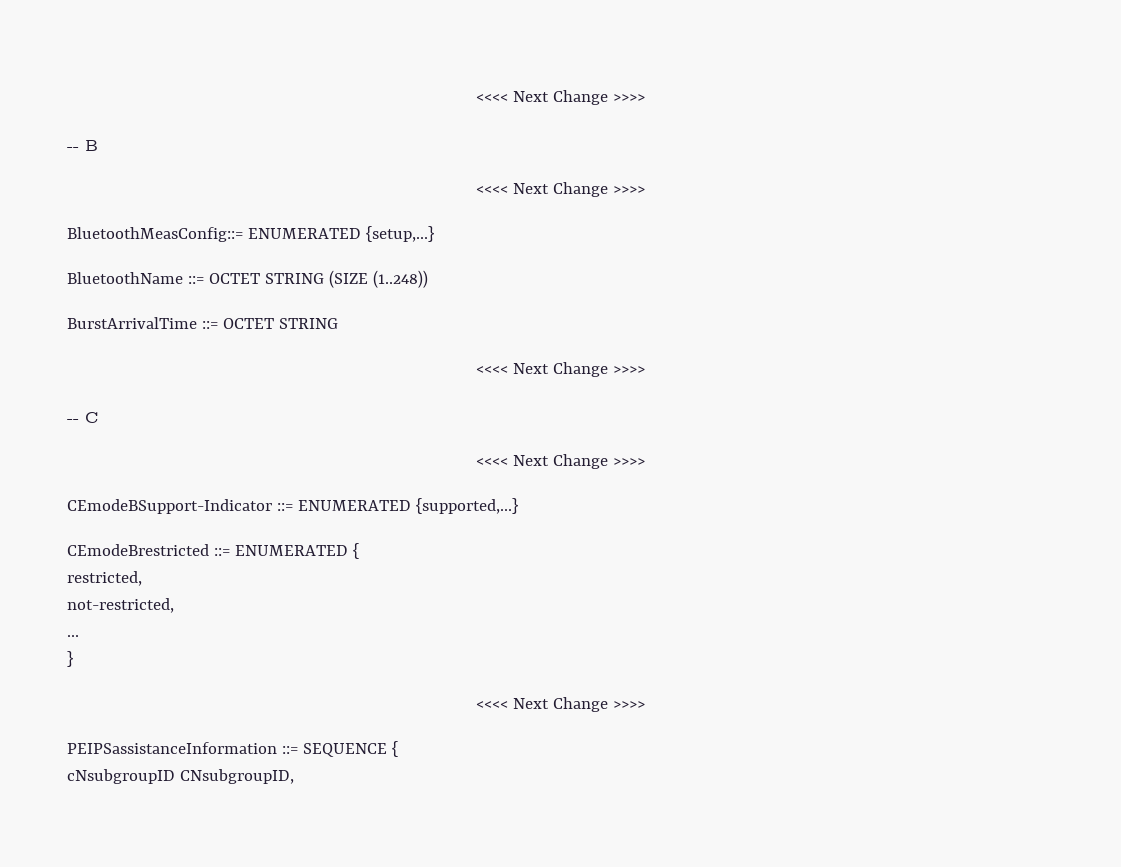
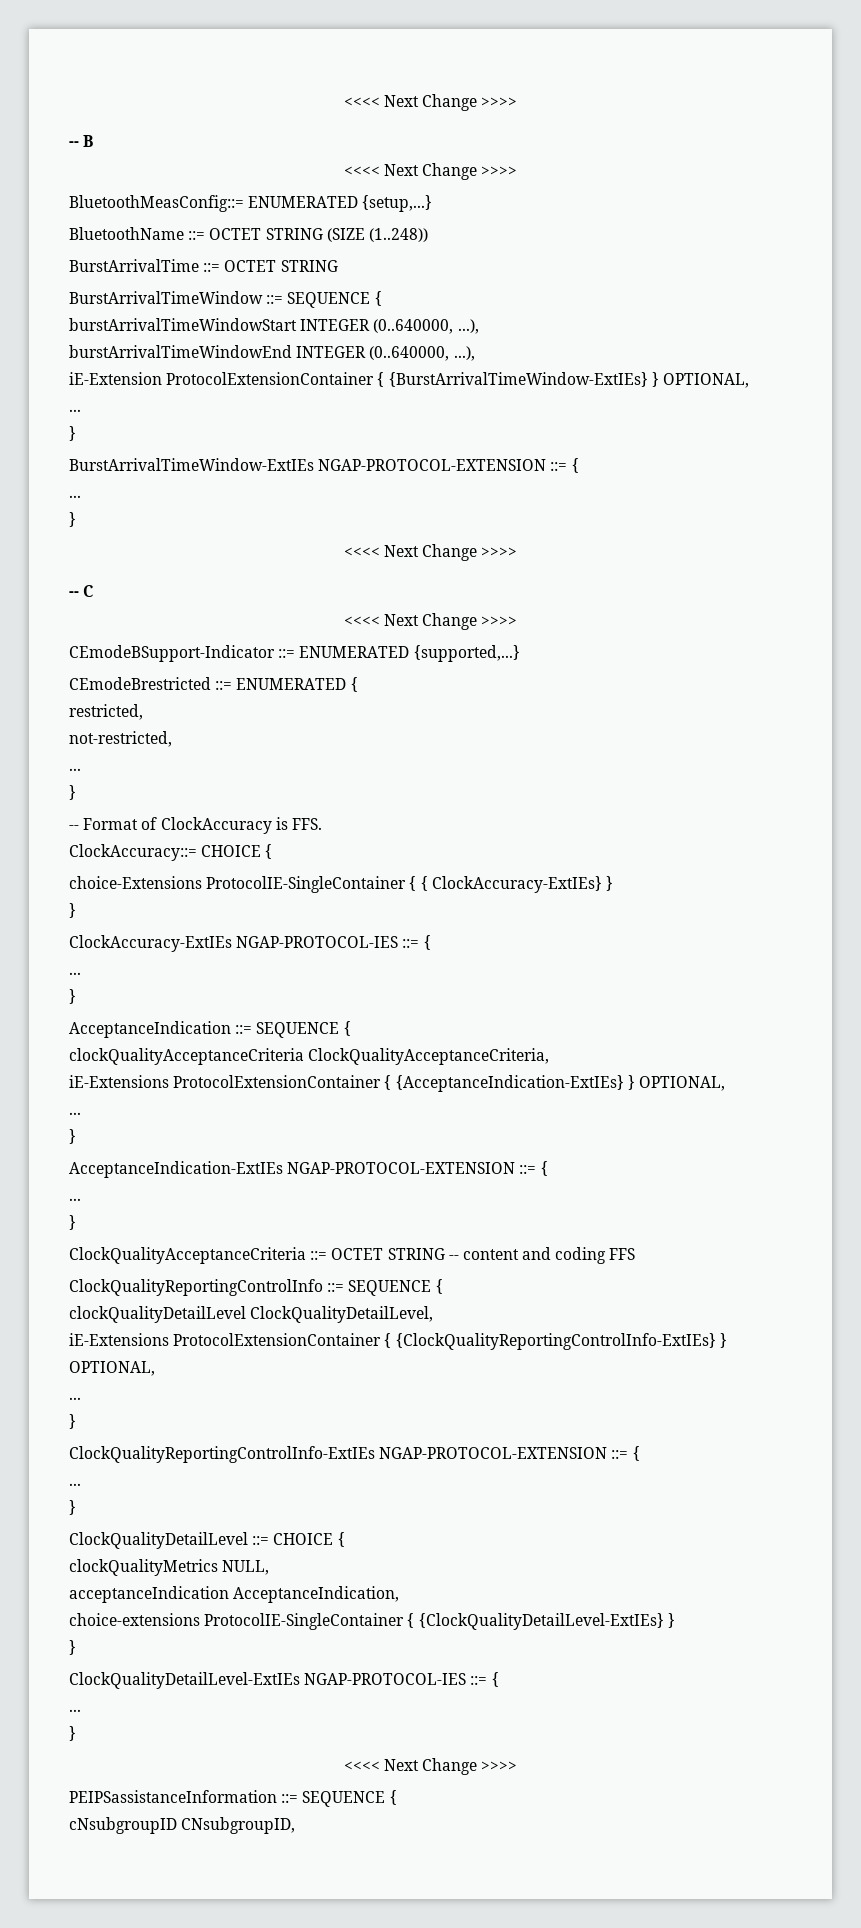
(338, 323) none -> [69,291,382,308] [69,318,479,334] [69,345,475,361] [69,372,749,388] [69,409,81,412] [69,426,76,441] [69,458,579,473] [69,495,81,498] [69,512,76,527] // BurstArrivalTimeWindow ::= SEQUENCE { // burstArrivalTimeWindowStart INTEGER (0..640000, ...), // burstArrivalTimeWindowEnd INTEGER (0..640000, ...), // iE-Extension ProtocolExtensionContainer { {BurstArrivalTimeWindow-ExtIEs} } OPTIONAL, // ... // } // BurstArrivalTimeWindow-ExtIEs NGAP-PROTOCOL-EXTENSION ::= { // ... // }
(73, 659) none -> [69,817,322,834] [69,844,273,861] [69,876,613,893] [69,903,76,918] [69,935,431,952] [69,972,81,975] [69,989,76,1004] [69,1021,351,1038] [69,1048,550,1065] [69,1075,725,1092] [69,1112,81,1115] [69,1129,76,1144] [69,1161,548,1178] [69,1198,81,1201] [69,1215,76,1230] [69,1247,636,1264] [69,1279,443,1296] [69,1306,434,1323] [69,1333,727,1350] [69,1361,155,1376] [69,1397,81,1400] [69,1414,76,1429] [69,1446,640,1463] [69,1483,81,1486] [69,1500,76,1515] [69,1532,345,1549] [69,1559,270,1576] [69,1586,400,1603] [69,1613,675,1630] [69,1640,76,1655] [69,1672,499,1689] [69,1709,81,1712] [69,1726,76,1741] // -- Format of ClockAccuracy is FFS. // ClockAccuracy::= CHOICE { // choice-Extensions ProtocolIE-SingleContainer { { ClockAccuracy-ExtIEs} } // } // ClockAccuracy-ExtIEs NGAP-PROTOCOL-IES ::= { // ... // } // AcceptanceIndication ::= SEQUENCE { // clockQualityAcceptanceCriteria ClockQualityAcceptanceCriteria, // iE-Extensions ProtocolExtensionContainer { {AcceptanceIndication-ExtIEs} } OPTIONAL, // ... // } // AcceptanceIndication-ExtIEs NGAP-PROTOCOL-EXTENSION ::= { // ... // } // ClockQualityAcceptanceCriteria ::= OCTET STRING -- content and coding FFS // ClockQualityReportingControlInfo ::= SEQUENCE { // clockQualityDetailLevel ClockQualityDetailLevel, // iE-Extensions ProtocolExtensionContainer { {ClockQualityReportingControlInfo-ExtIEs} } OPTIONAL, // ... // } // ClockQualityReportingControlInfo-ExtIEs NGAP-PROTOCOL-EXTENSION ::= { // ... // } // ClockQualityDetailLevel ::= CHOICE { // clockQualityMetrics NULL, // acceptanceIndication AcceptanceIndication, // choice-extensions ProtocolIE-SingleContainer { {ClockQualityDetailLevel-ExtIEs} } // } // ClockQualityDetailLevel-ExtIEs NGAP-PROTOCOL-IES ::= { // ... // }

